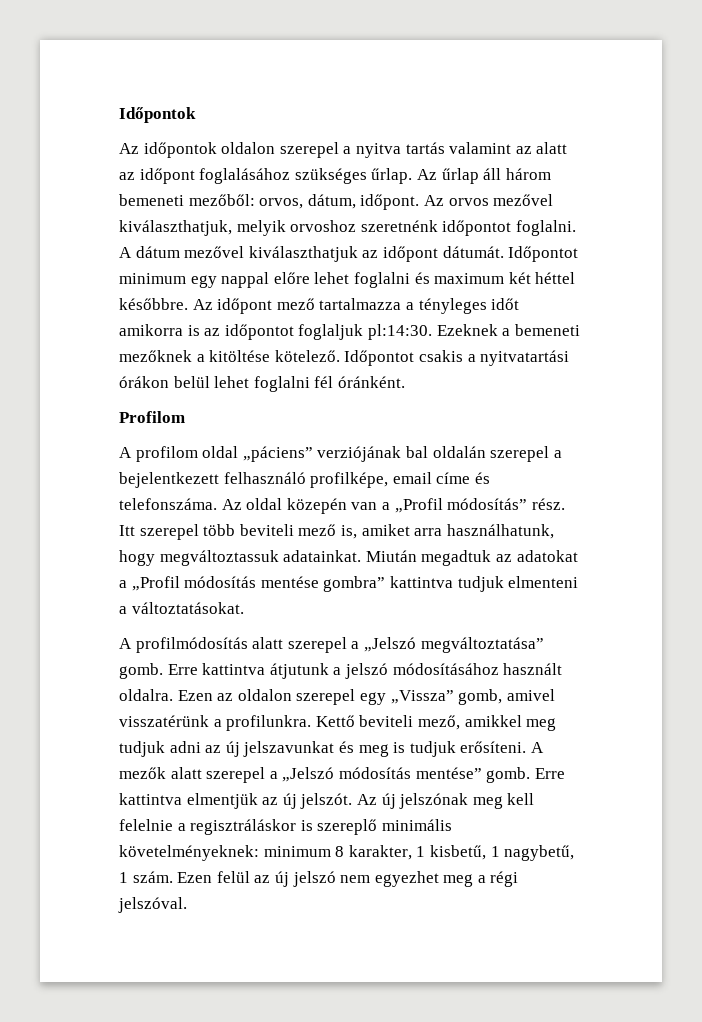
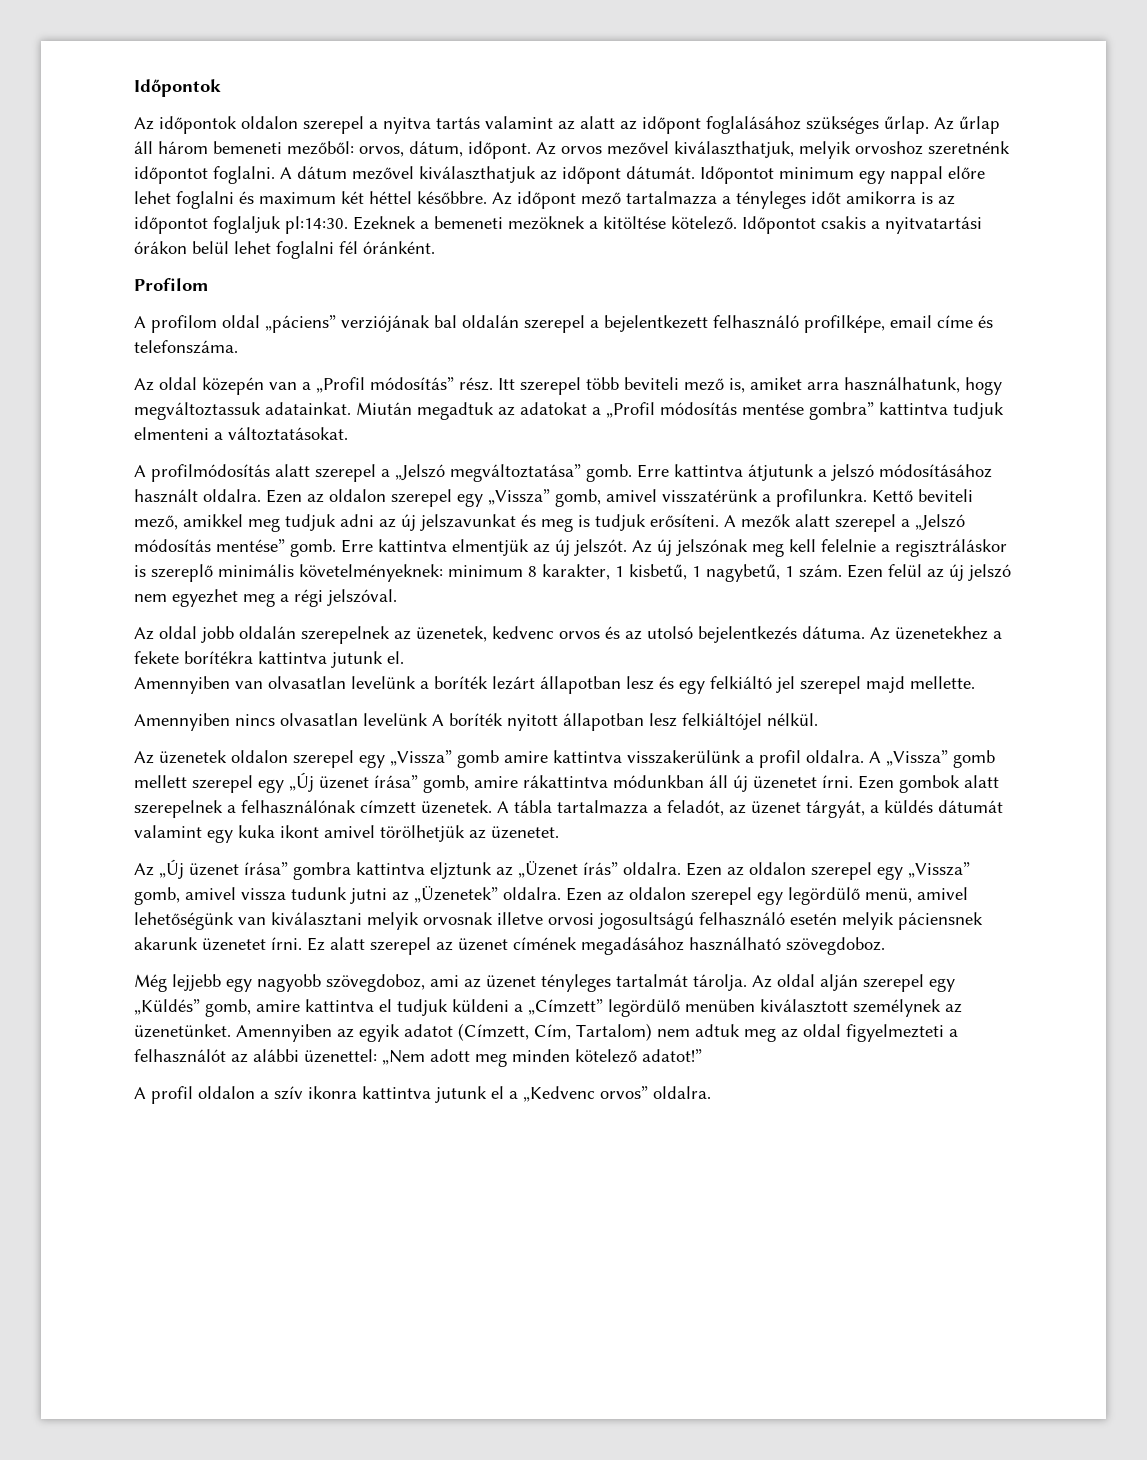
[119,350,192,362] mezőknek -> [508,216,585,230] mezöknek
(217, 504) none -> (238, 347) //
(187, 905) none -> [134,626,1002,644] [134,651,404,668] [134,676,975,694] [134,713,818,731] [134,750,995,768] [134,772,999,793] [134,800,1003,818] [134,825,559,843] [134,859,970,880] [134,886,968,905] [134,912,983,930] [134,937,885,955] [134,974,955,992] [134,999,962,1017] [134,1023,958,1042] [134,1049,702,1067] [134,1086,711,1104] // Az oldal jobb oldalán szerepelnek az üzenetek, kedvenc orvos és az utolsó bejelentkezés dátuma. Az üzenetekhez a fekete borítékra kattintva jutunk el. // Amennyiben van olvasatlan levelünk a boríték lezárt állapotban lesz és egy felkiáltó jel szerepel majd mellette. // Amennyiben nincs olvasatlan levelünk A boríték nyitott állapotban lesz felkiáltójel nélkül. // Az üzenetek oldalon szerepel egy „Vissza” gomb amire kattintva visszakerülünk a profil oldalra. A „Vissza” gomb mellett szerepel egy „Új üzenet írása” gomb, amire rákattintva módunkban áll új üzenetet írni. Ezen gombok alatt szerepelnek a felhasználónak címzett üzenetek. A tábla tartalmazza a feladót, az üzenet tárgyát, a küldés dátumát valamint egy kuka ikont amivel törölhetjük az üzenetet. // Az „Új üzenet írása” gombra kattintva eljztunk az „Üzenet írás” oldalra. Ezen az oldalon szerepel egy „Vissza” gomb, amivel vissza tudunk jutni az „Üzenetek” oldalra. Ezen az oldalon szerepel egy legördülő menü, amivel lehetőségünk van kiválasztani melyik orvosnak illetve orvosi jogosultságú felhasználó esetén melyik páciensnek akarunk üzenetet írni. Ez alatt szerepel az üzenet címének megadásához használható szövegdoboz. // Még lejjebb egy nagyobb szövegdoboz, ami az üzenet tényleges tartalmát tárolja. Az oldal alján szerepel egy „Küldés” gomb, amire kattintva el tudjuk küldeni a „Címzett” legördülő menüben kiválasztott személynek az üzenetünket. Amennyiben az egyik adatot (Címzett, Cím, Tartalom) nem adtuk meg az oldal figyelmezteti a felhasználót az alábbi üzenettel: „Nem adott meg minden kötelező adatot!” // A profil oldalon a szív ikonra kattintva jutunk el a „Kedvenc orvos” oldalra.

